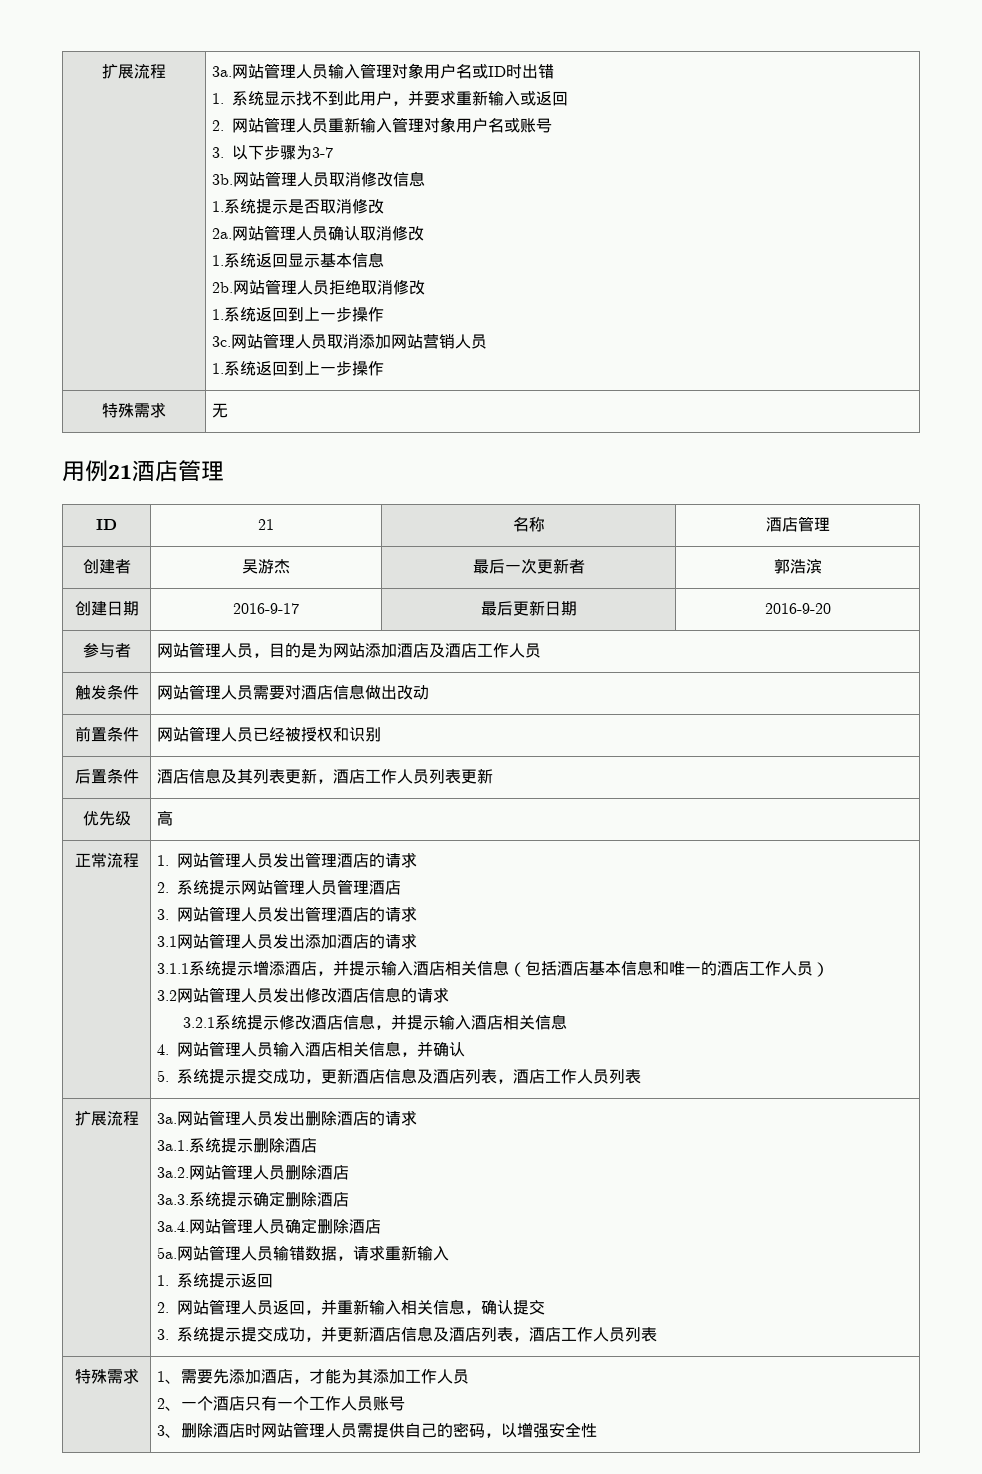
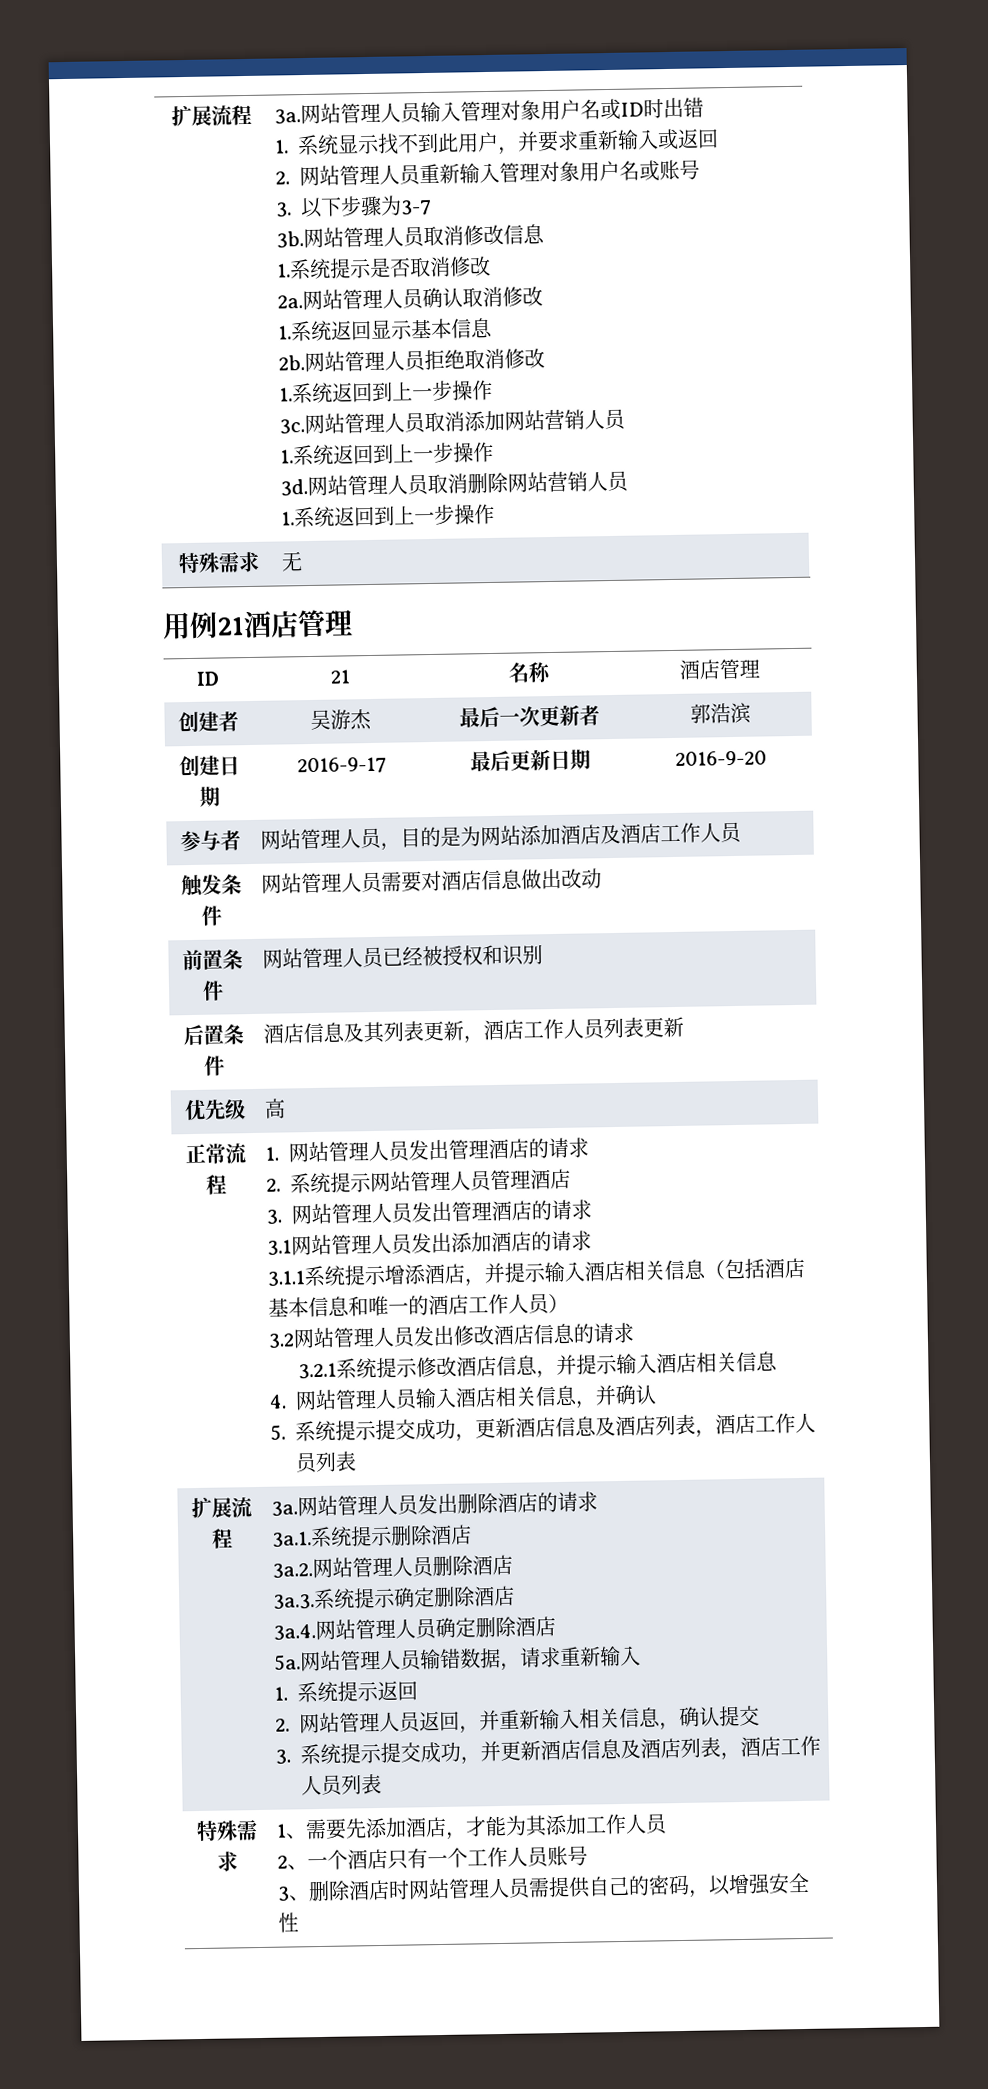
(384, 368) none -> [280,470,631,497] [281,503,496,528] // 3d.网站管理人员取消删除网站营销人员 // 1.系统返回到上一步操作

